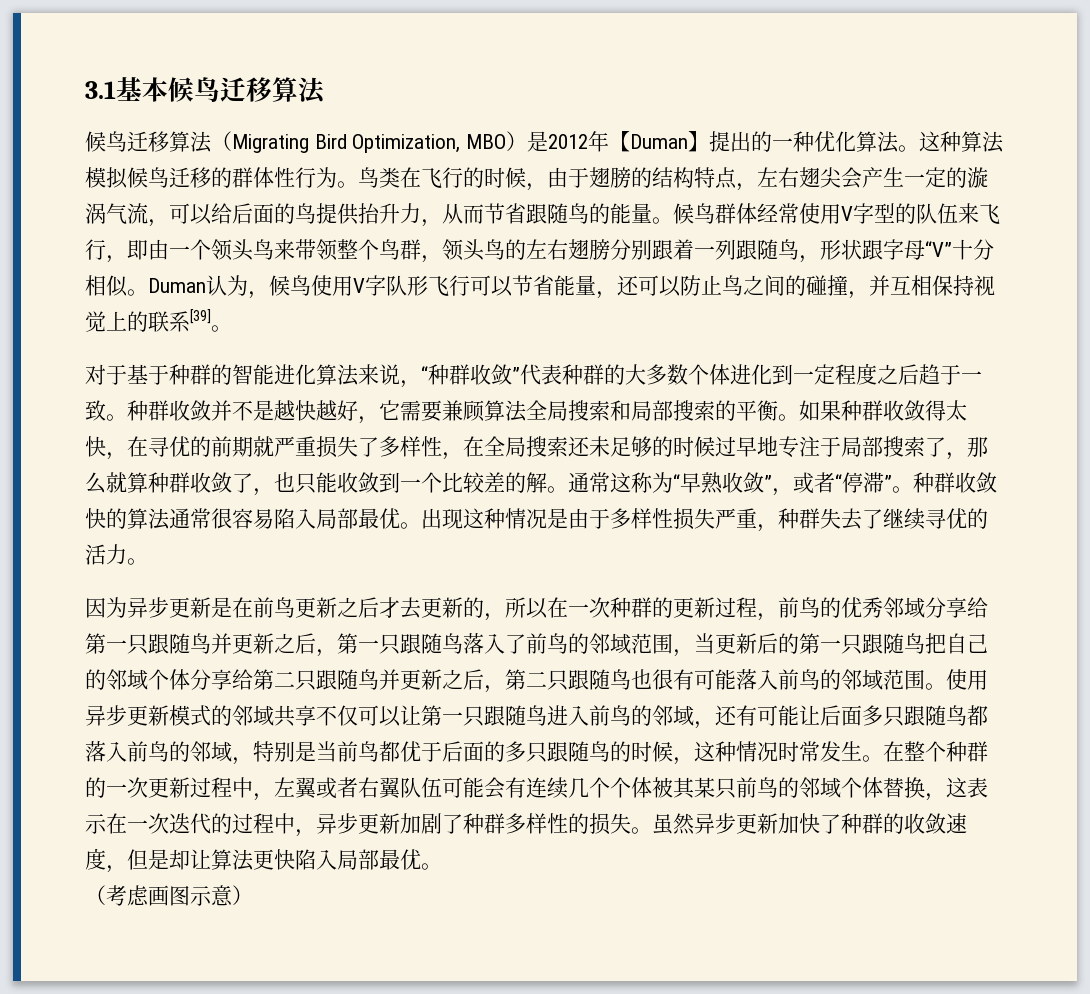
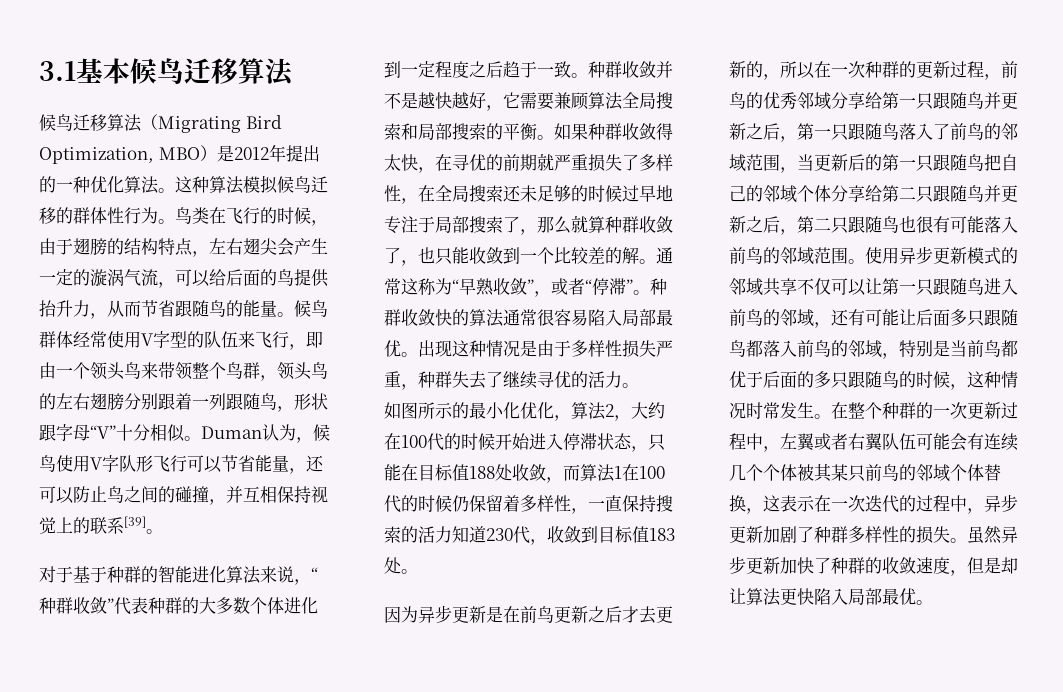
[609,131,710,152] 【Duman】 -> (286, 153) none
(148, 561) none -> [384,402,665,421] [384,433,665,452] [384,464,665,483] [384,495,673,514] [384,526,675,545] [384,557,418,574] // 如图所示的最小化优化，算法2，大约在100代的时候开始进入停滞状态，只能在目标值188处收敛，而算法1在100代的时候仍保留着多样性，一直保持搜索的活力知道230代，收敛到目标值183处。
[85,885,253,906] // （考虑画图示意） -> (933, 602) none

